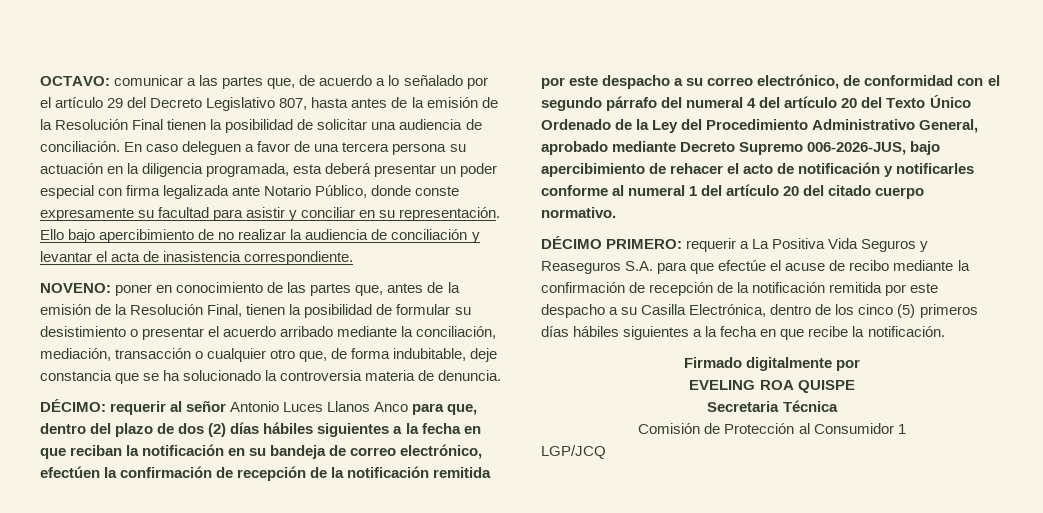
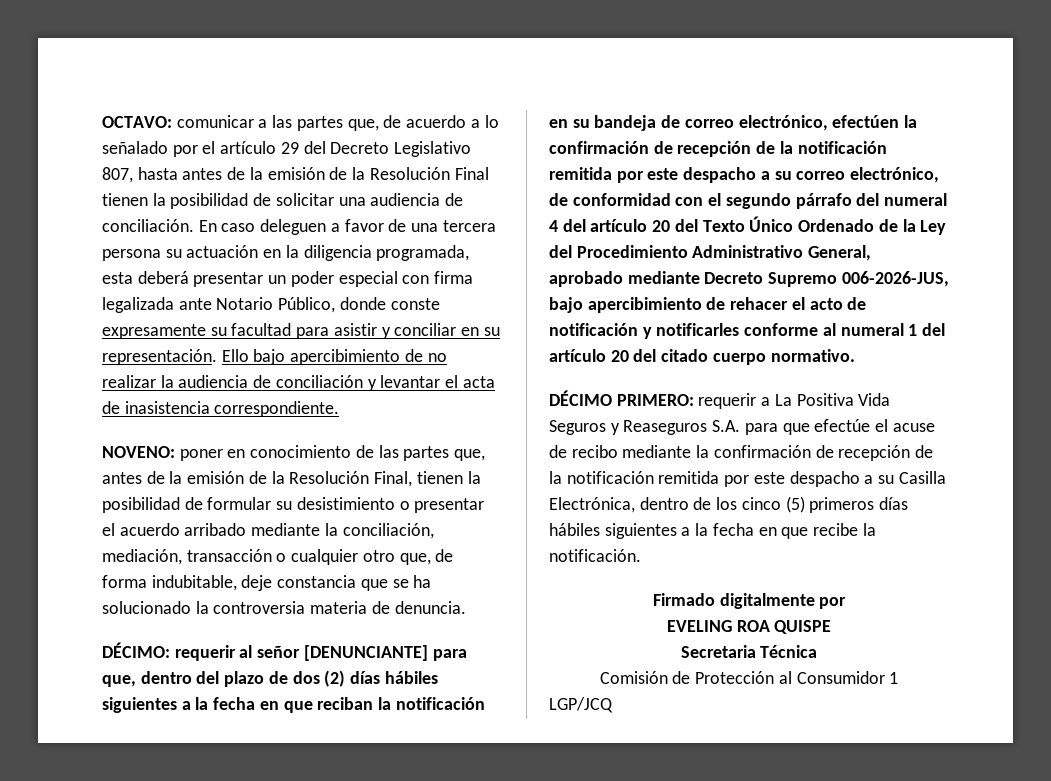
[230,401,409,412] Antonio Luces Llanos Anco -> [303,645,428,661] [DENUNCIANTE]

